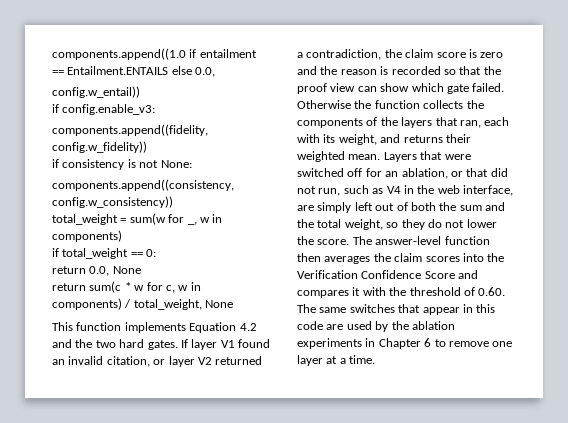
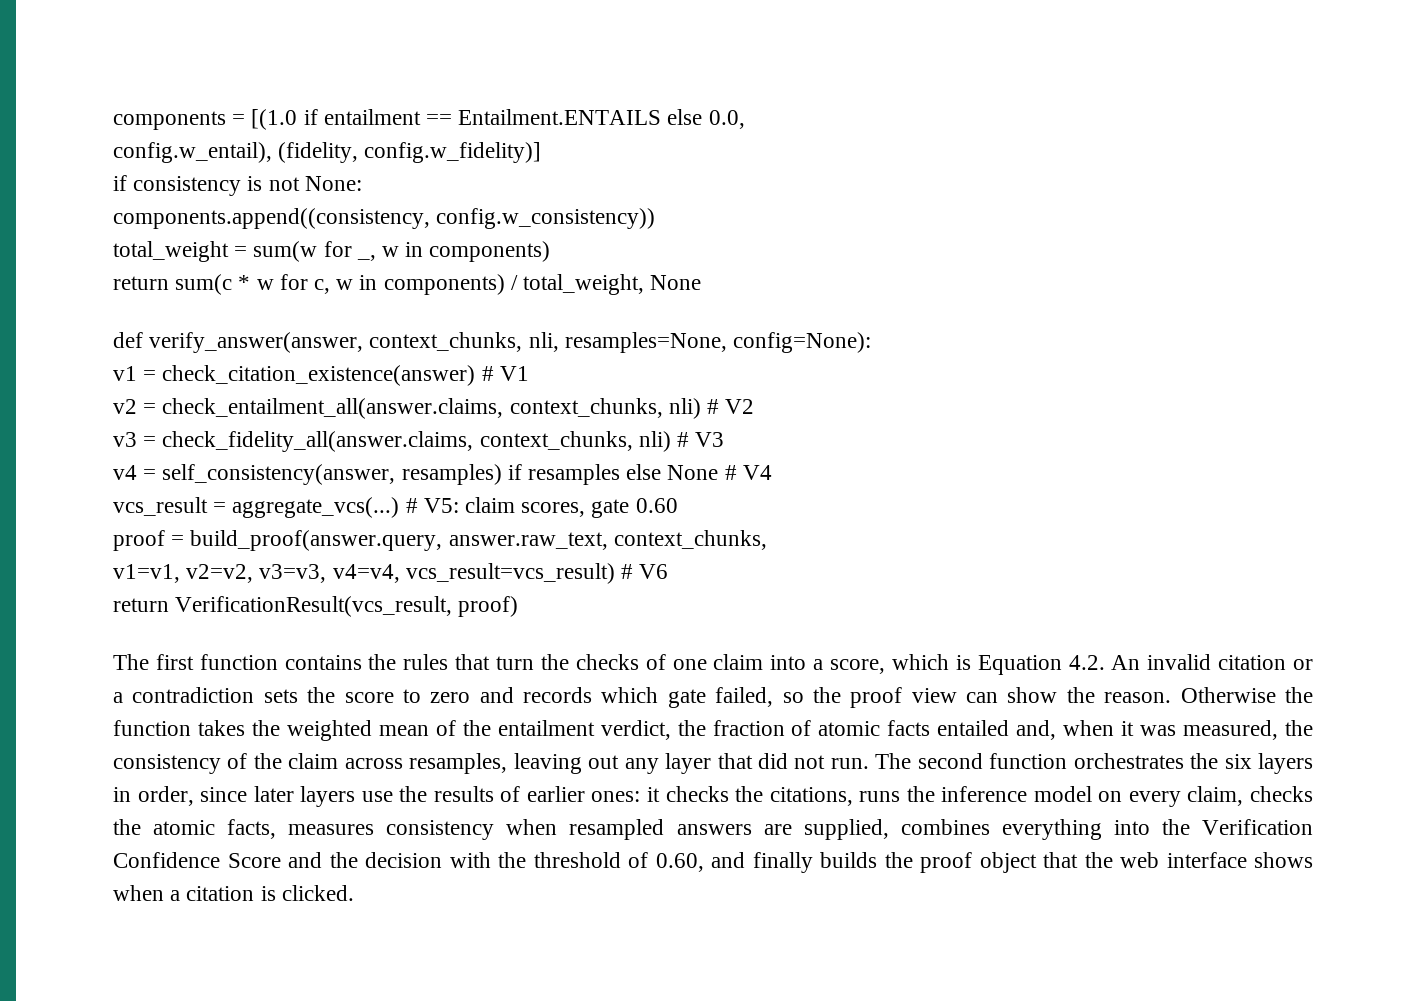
[52,48,186,60] components.append((1.0 -> [113,109,298,130] components = [(1.0
[52,86,140,98] [52,104,156,115] [52,124,208,136] [52,141,147,153] config.w_entail)) // if config.enable_v3: // components.append((fidelity, config.w_fidelity)) -> [113,142,542,163] config.w_entail), (fidelity, config.w_fidelity)]
[52,248,157,259] [52,266,141,276] // if total_weight == 0: // return 0.0, None -> (551, 251) none
[52,322,257,333] [52,339,270,350] [52,356,263,367] [297,49,504,60] [297,66,482,75] This function implements Equation 4.2 and the two hard gates. If layer V1 found an invalid citation, or layer V2 returned a contradiction, the claim score is zero and the reason is recorded so that -> [113,332,872,353] [113,365,529,386] [113,398,755,419] [113,431,725,452] [113,464,772,485] [113,497,678,518] [113,530,767,551] [113,563,669,584] [113,596,519,617] [113,654,1313,675] [113,687,804,708] def verify_answer(answer, context_chunks, nli, resamples=None, config=None): // v1 = check_citation_existence(answer) # V1 // v2 = check_entailment_all(answer.claims, context_chunks, nli) # V2 // v3 = check_fidelity_all(answer.claims, context_chunks, nli) # V3 // v4 = self_consistency(answer, resamples) if resamples else None # V4 // vcs_result = aggregate_vcs(...) # V5: claim scores, gate 0.60 // proof = build_proof(answer.query, answer.raw_text, context_chunks, // v1=v1, v2=v2, v3=v3, v4=v4, vcs_result=vcs_result) # V6 // return VerificationResult(vcs_result, proof) // The first function contains the rules that turn the checks of one claim into a score, which is Equation 4.2. An invalid citation or a contradiction sets the score to zero and records which gate failed, so
[411,83,505,94] [297,100,484,109] [297,117,510,128] [297,134,471,145] [297,151,471,162] [297,168,508,179] [297,185,513,196] [297,202,505,213] [297,219,497,230] [297,236,490,245] [297,253,460,264] which gate failed. Otherwise the function collects the components of the layers that ran, each with its weight, and returns their weighted mean. Layers that were switched off for an ablation, or that did not run, such as V4 in the web interface, are simply left out of both the sum and the total weight, so they do not lower the score. The answer-level function then averages the claim scores -> [1066,687,1313,703] [113,720,1314,741] [113,753,1314,774] [113,786,1313,807] [113,819,1102,840] the reason. Otherwise the function takes the weighted mean of the entailment verdict, the fraction of atomic facts entailed and, when it was measured, the consistency of the claim across resamples, leaving out any layer that did not run. The second function orchestrates the six layers in order, since later layers use the results of earlier ones: it checks the citations, runs the inference model on every claim, checks the atomic facts, measures consistency when resampled answers are supplied, combines everything
[297,287,361,298] compares it -> [329,852,442,868] the decision
[478,287,506,296] [297,304,496,315] [297,321,455,332] [297,338,513,349] [297,355,376,366] 0.60. The same switches that appear in this code are used by the ablation experiments in Chapter 6 to remove one layer at a time. -> [655,852,1313,873] [113,885,354,901] 0.60, and finally builds the proof object that the web interface shows when a citation is clicked.

